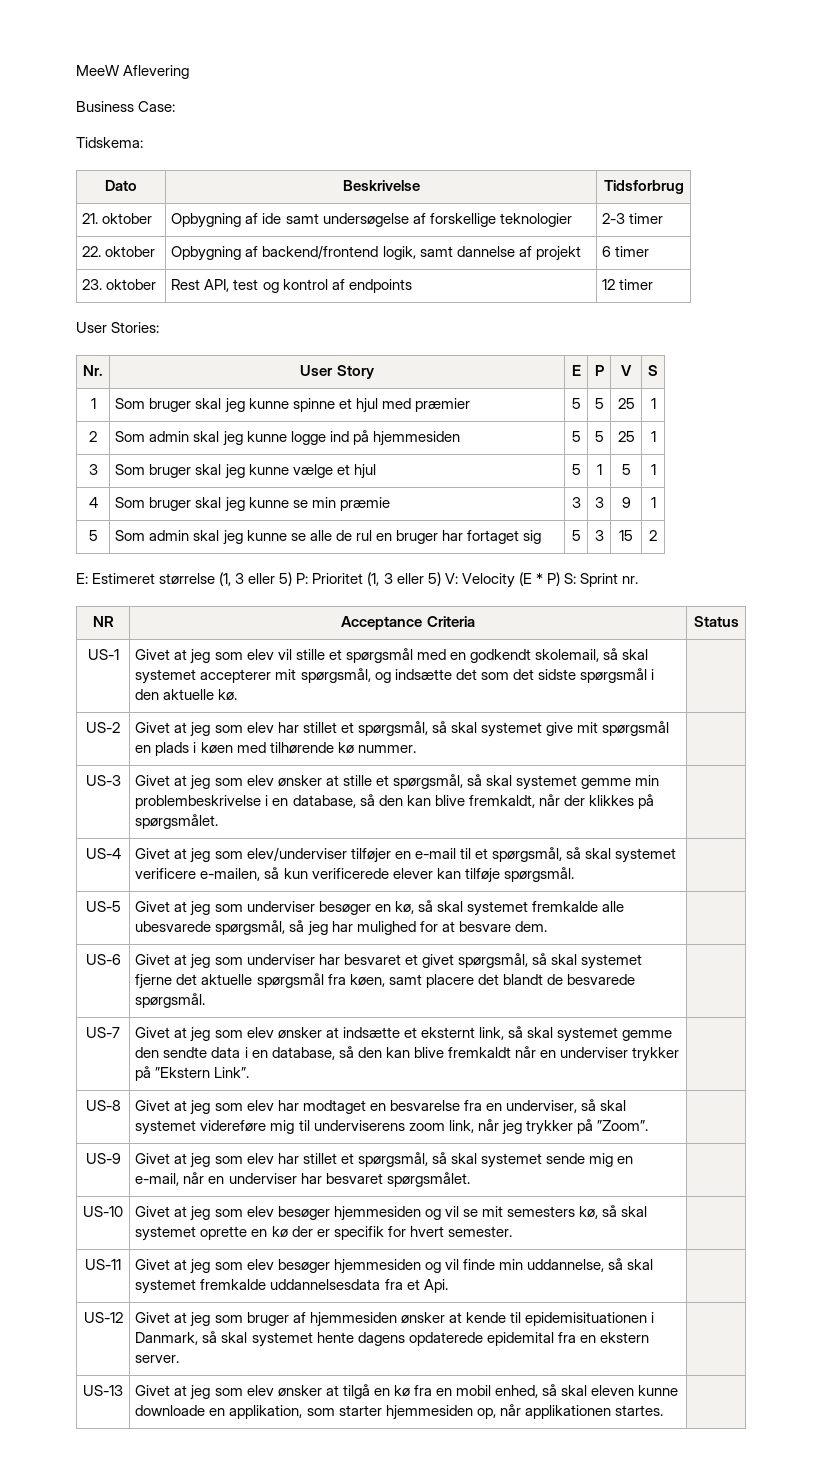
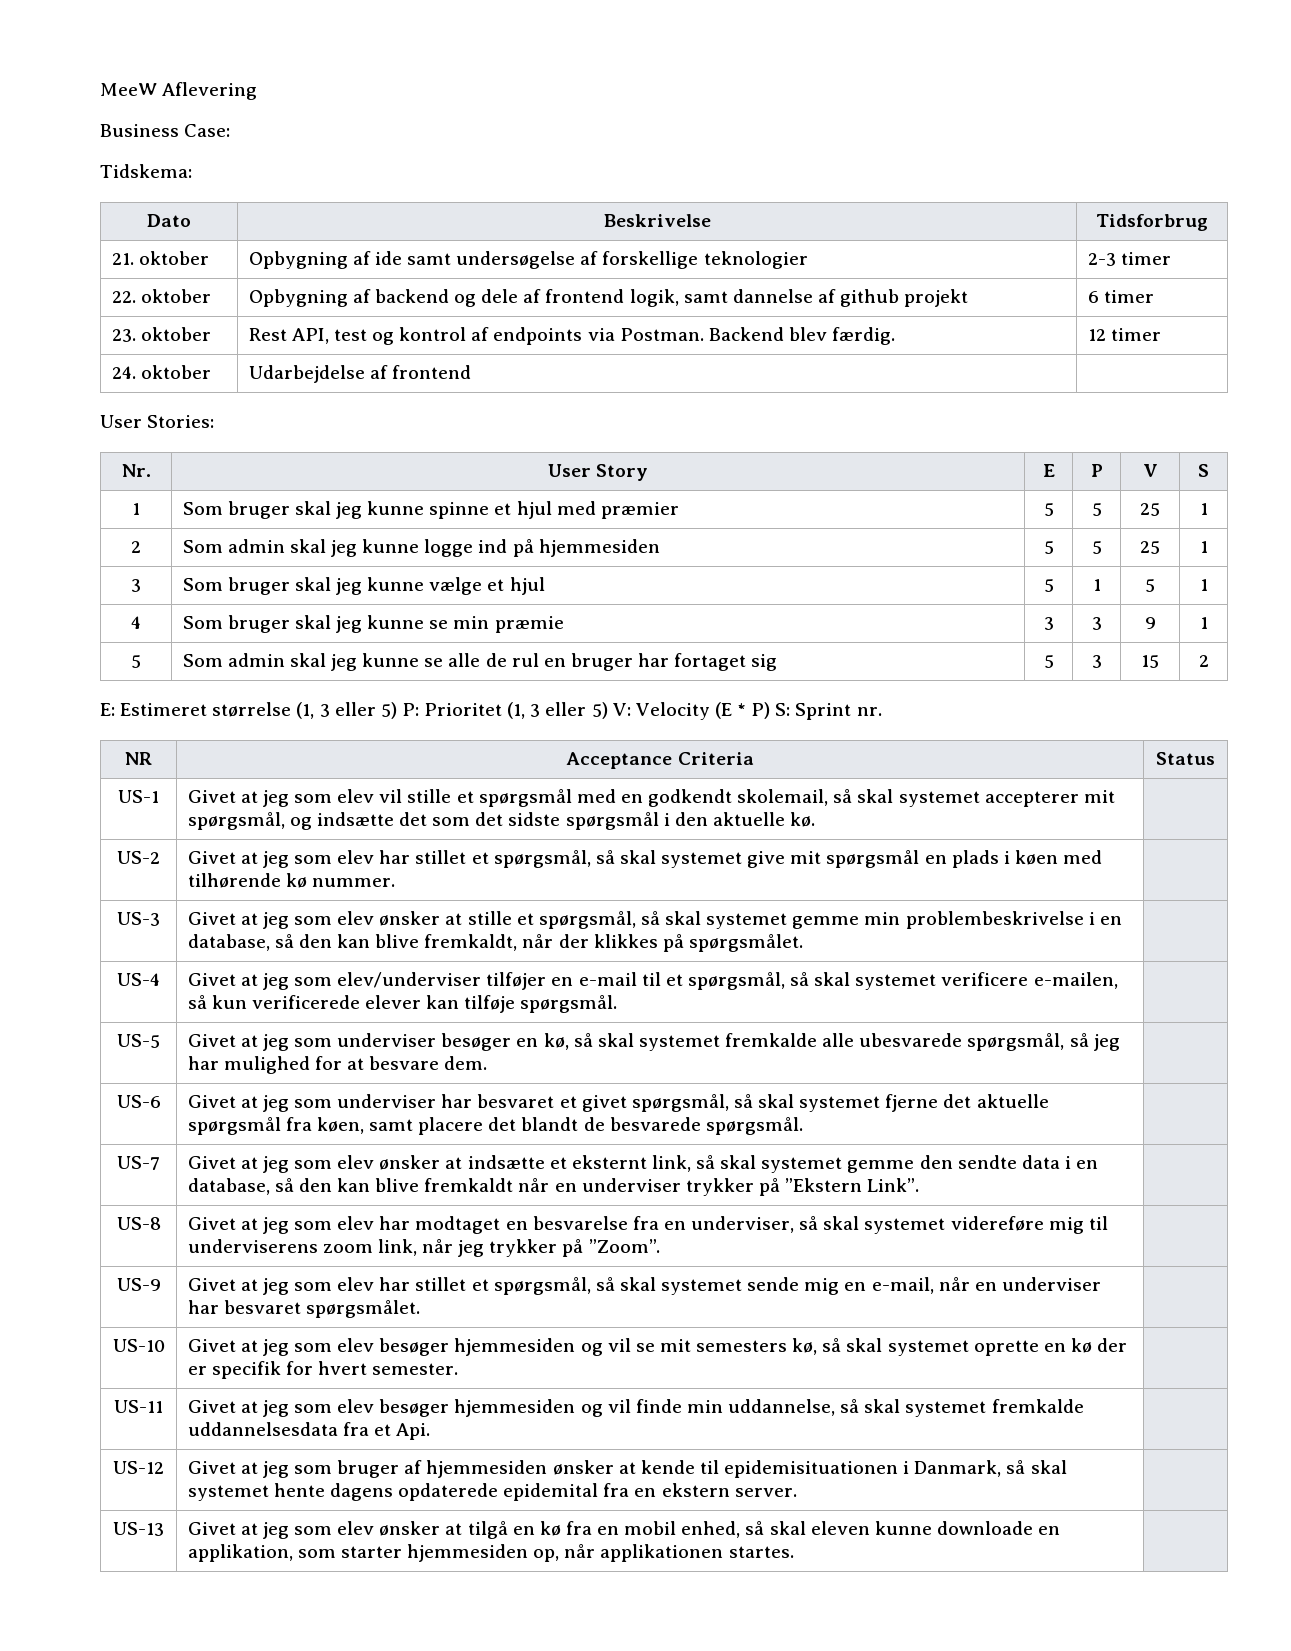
[262,245,379,259] backend/frontend -> [374,289,625,307] backend og dele af frontend
(532, 251) none -> [840,289,900,307] github
[602,279,654,290] | 12 timer -> [587,327,896,345] [1087,328,1161,341] [111,365,211,379] [248,365,471,383] via Postman. Backend blev færdig. | 12 timer // 24. oktober | Udarbejdelse af frontend |

